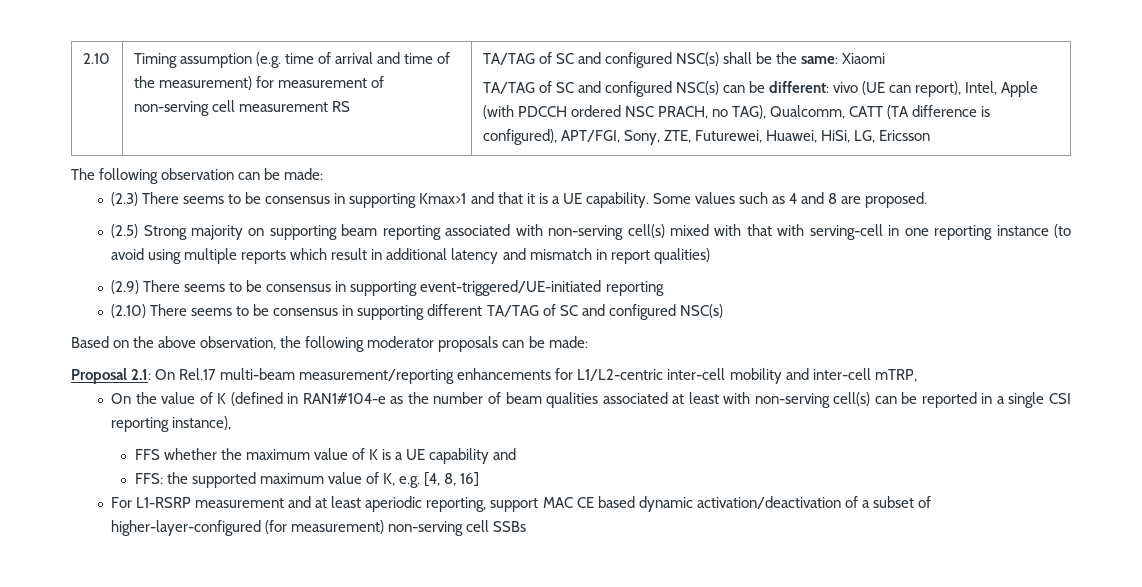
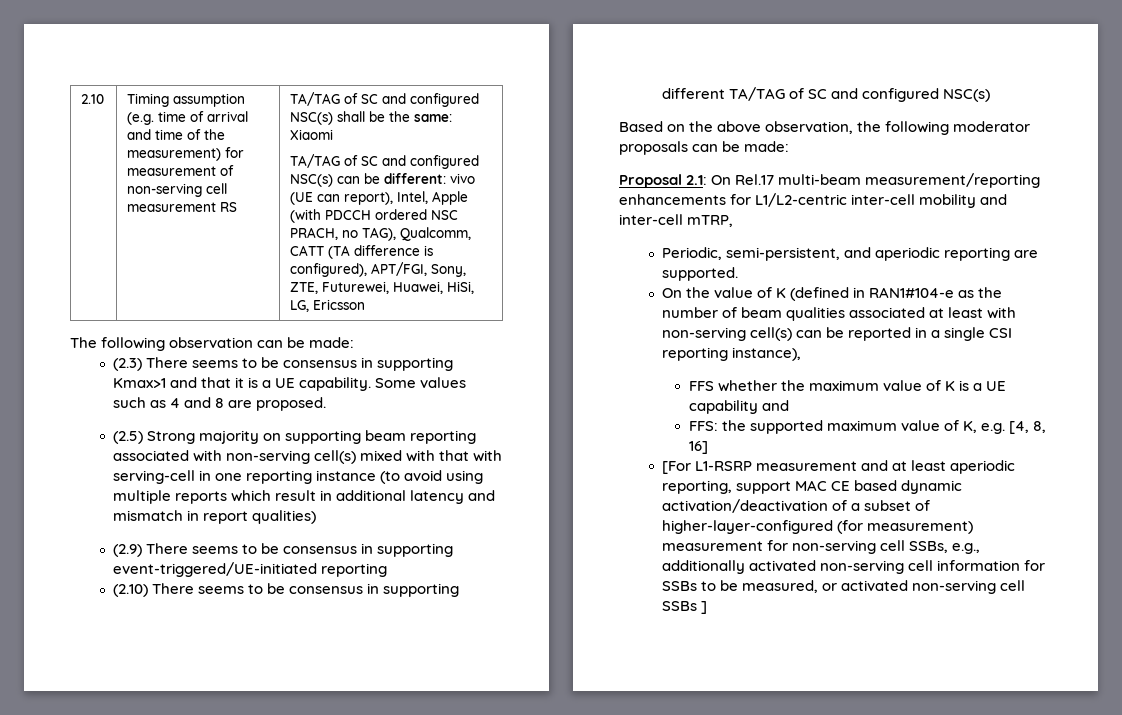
(917, 375) none -> [662,247,1039,261] [662,267,739,281] // Periodic, semi-persistent, and aperiodic reporting are supported.
[111,497,133,508] For -> [662,461,692,474] [For
(385, 527) none -> [662,540,981,554] [662,560,1046,574] [662,580,909,593] measurement for non-serving cell SSBs, e.g., additionally activated non-serving cell information for SSBs to be measured, or activated
(527, 526) none -> [701,601,708,614] ]

